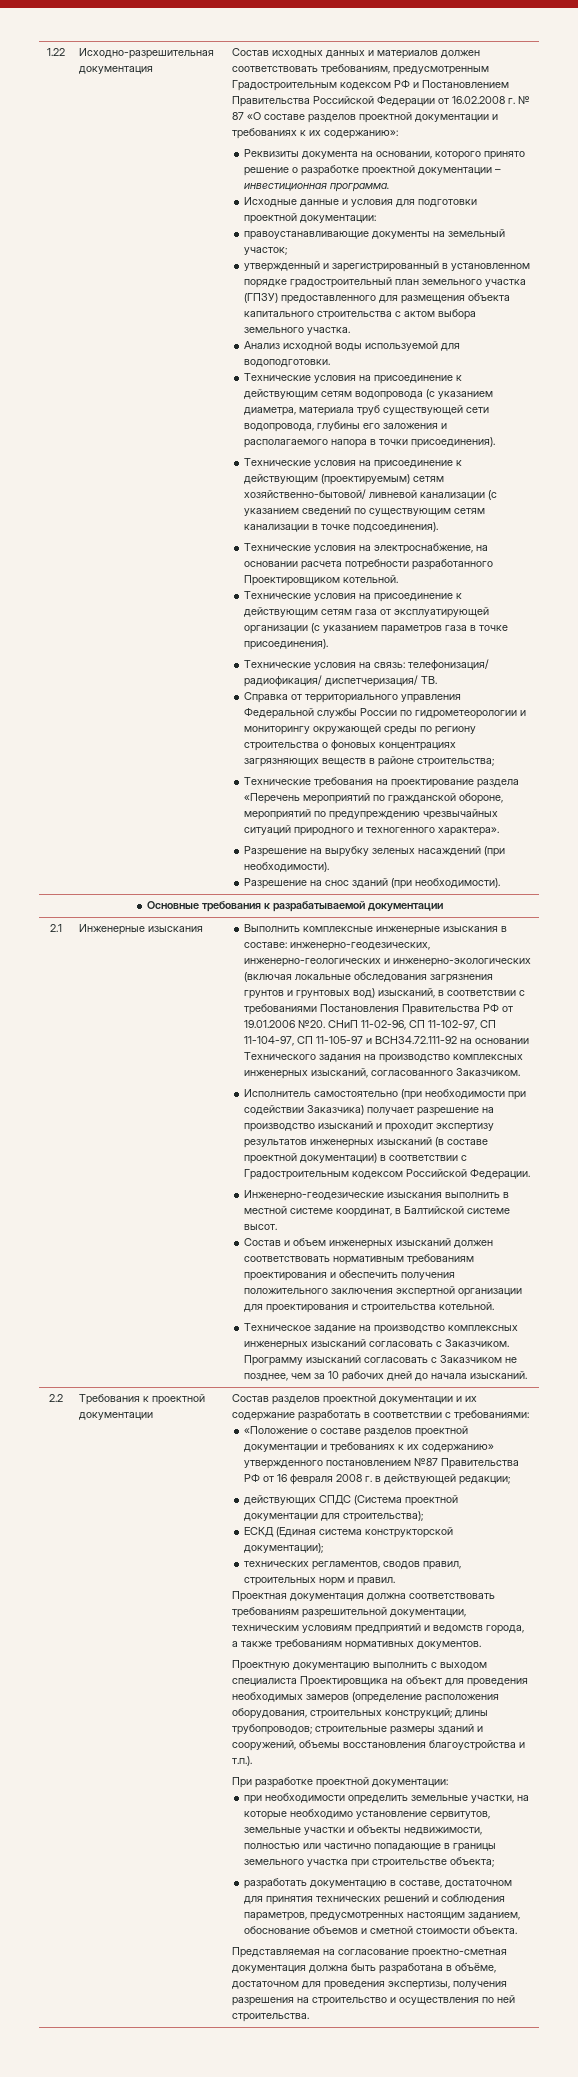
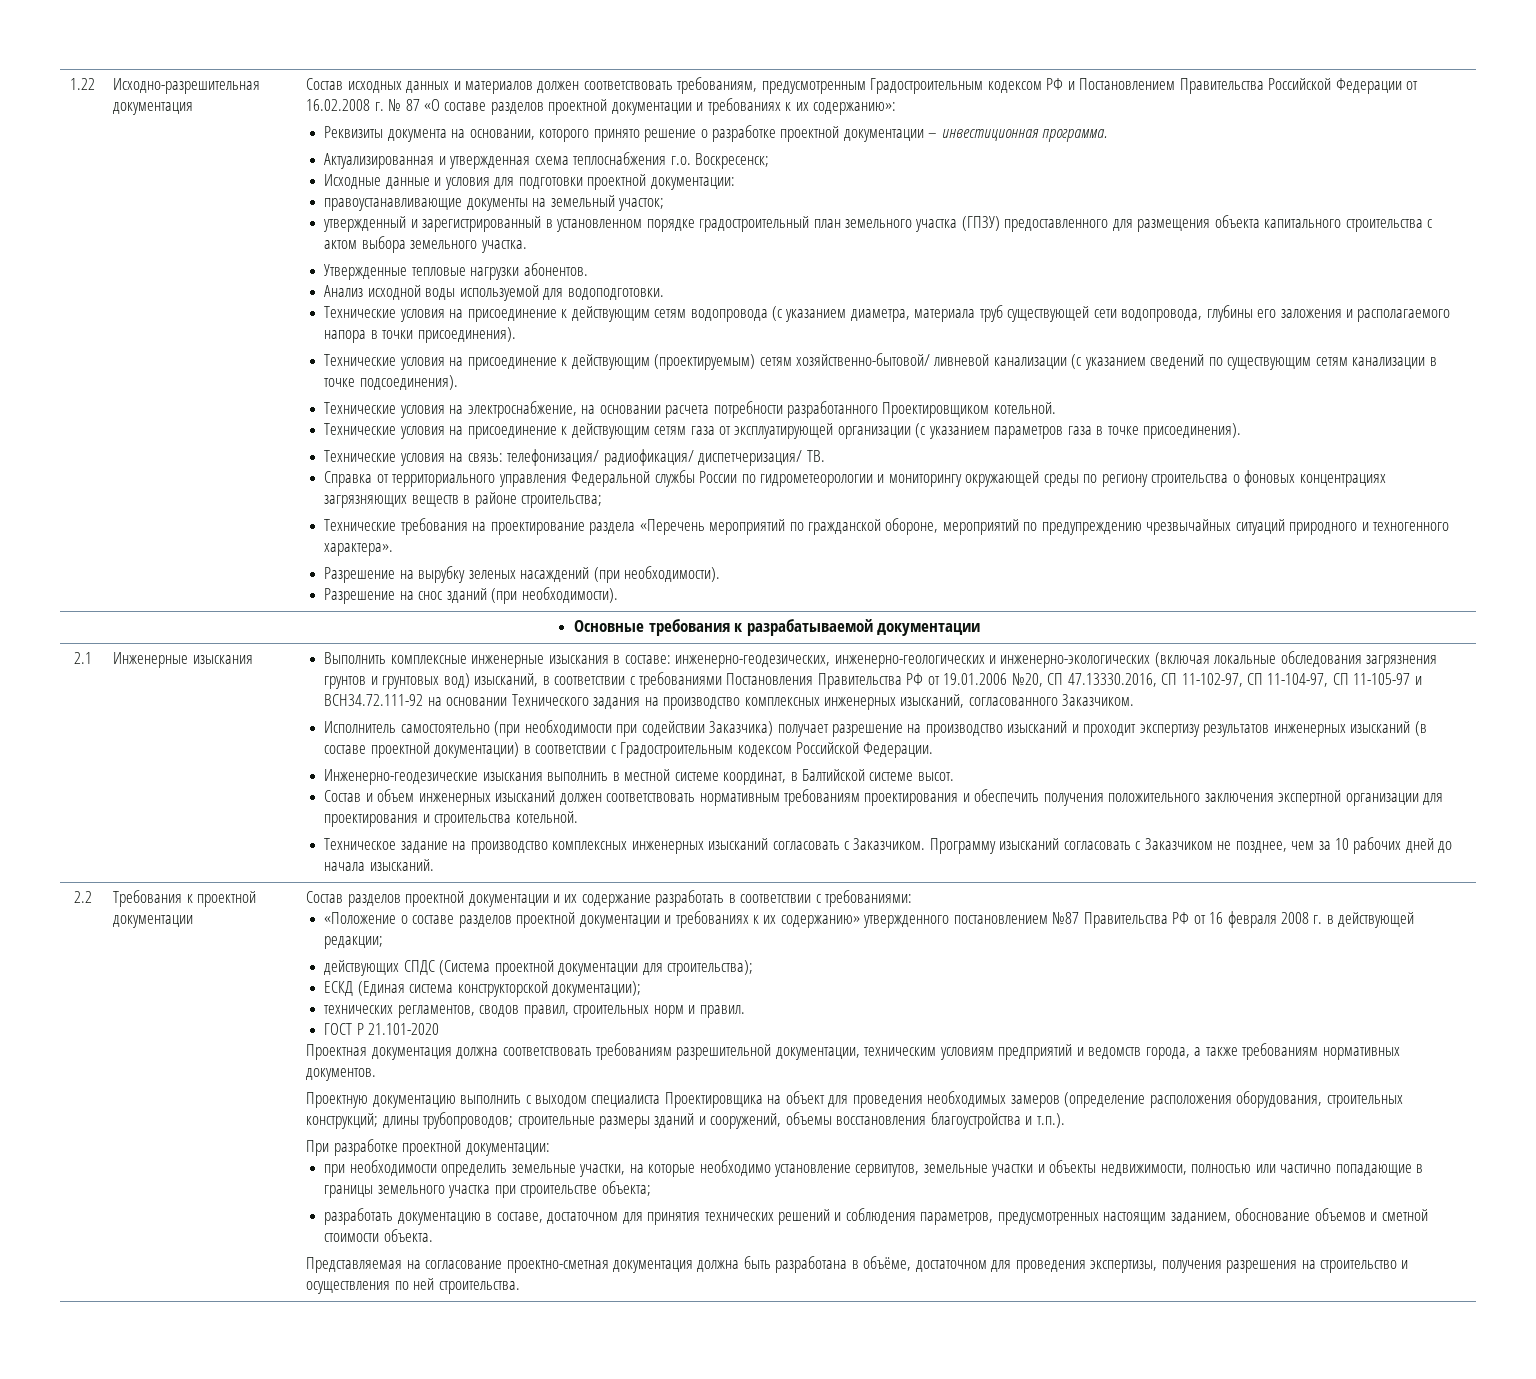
(390, 187) none -> [324,152,770,169] // Актуализированная и утвержденная схема теплоснабжения г.о. Воскресенск;
(351, 331) none -> [324,263,588,280] // Утвержденные тепловые нагрузки абонентов.
[298,1020,407,1030] №20. СНиП 11-02-96, -> [1011,673,1157,687] №20, СП 47.13330.2016,
(396, 1581) none -> [324,1023,440,1035] // ГОСТ Р 21.101-2020

